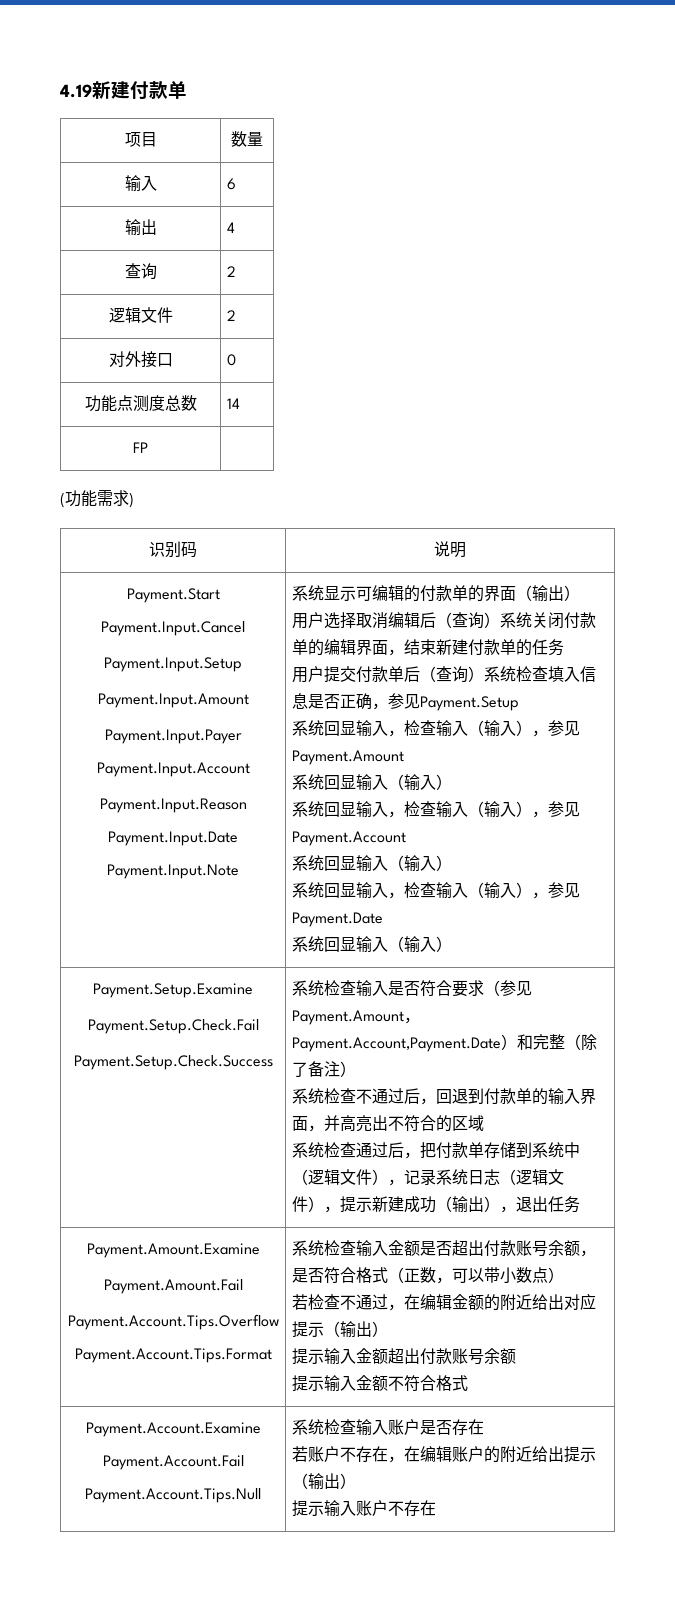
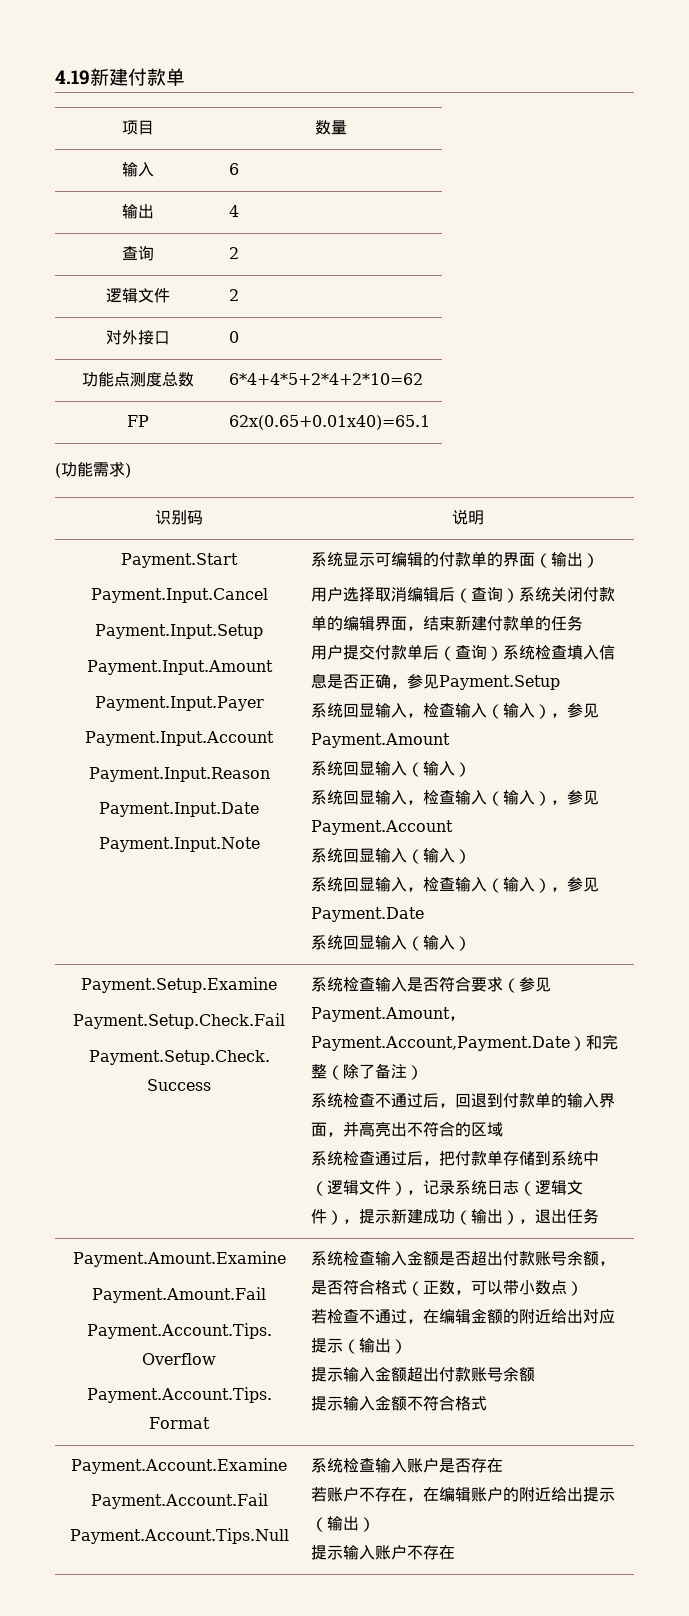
[226,398,240,409] 14 -> [229,373,424,385] 6*4+4*5+2*4+2*10=62
(148, 447) none -> [229,415,431,430] 62x(0.65+0.01x40)=65.1

